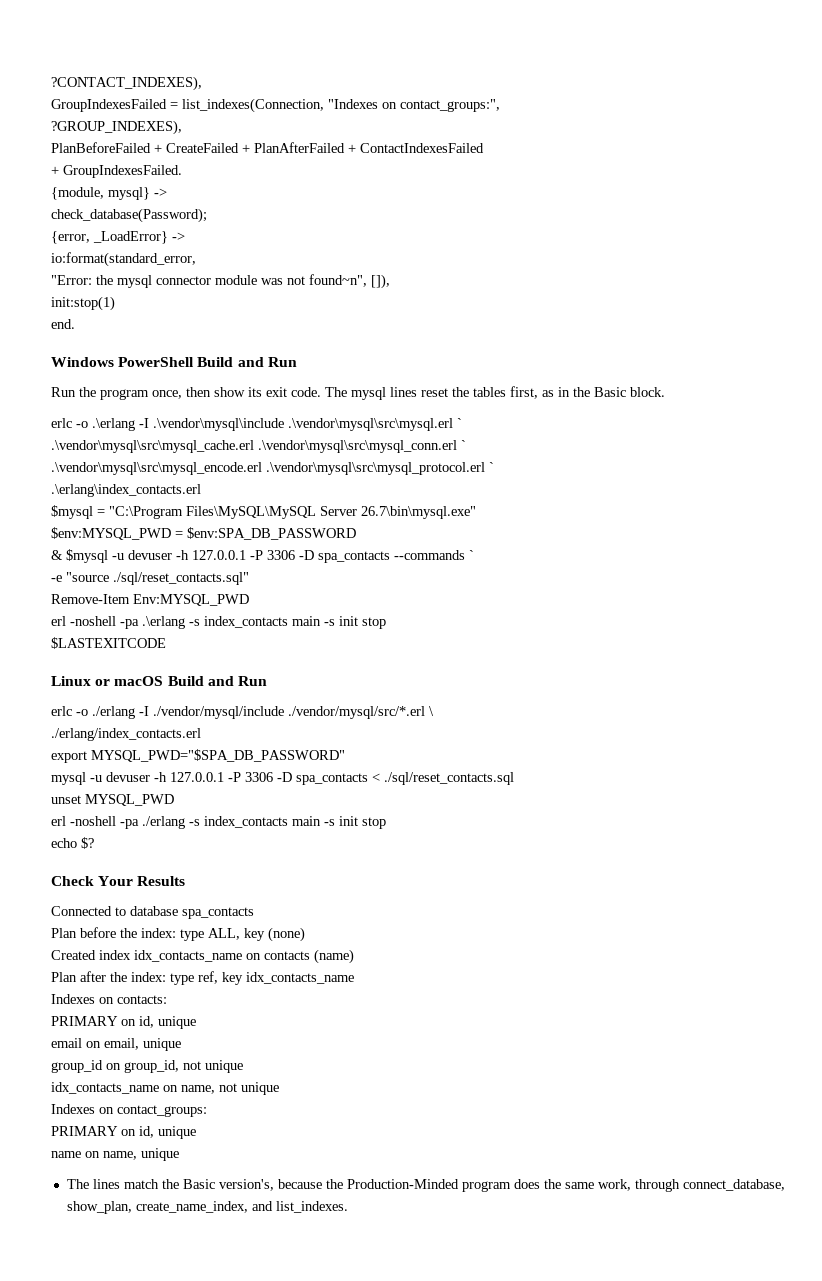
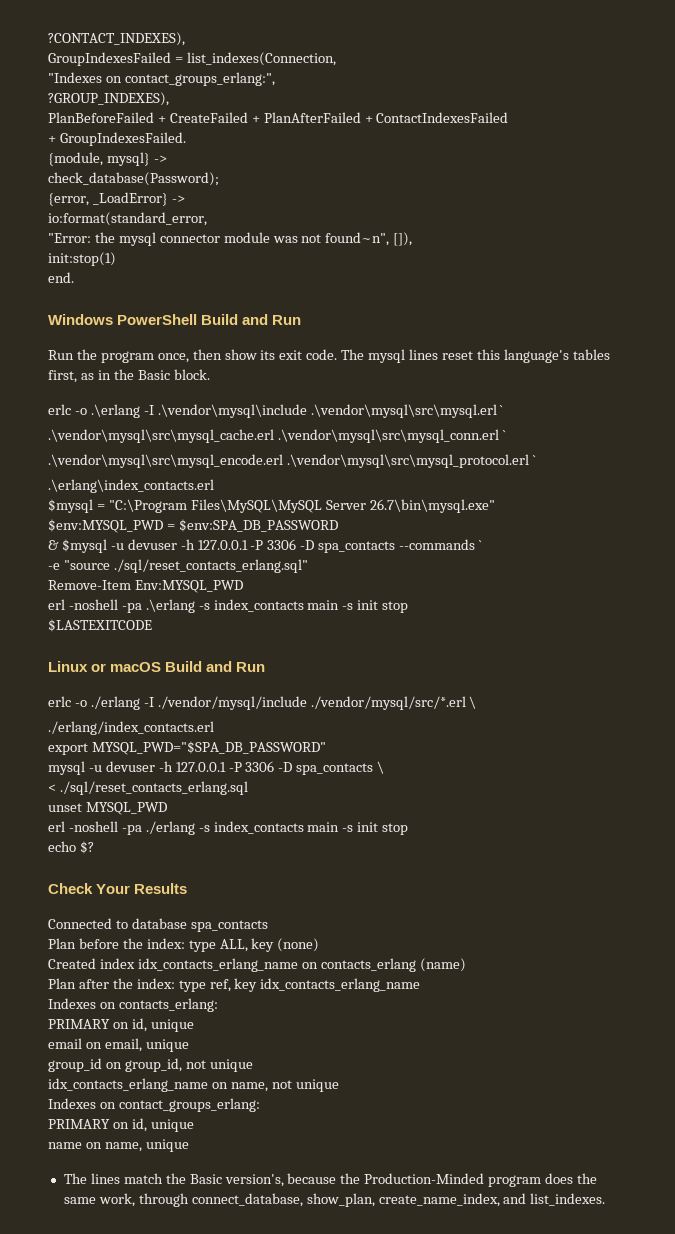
(324, 105) none -> (336, 59) //
[400,99,500,112] contact_groups:", -> [124,72,275,86] contact_groups_erlang:",
[452,387,469,397] the -> [476,349,569,363] this language's
[113,572,249,585] ./sql/reset_contacts.sql" -> [113,559,308,573] ./sql/reset_contacts_erlang.sql"
[372,772,514,785] < ./sql/reset_contacts.sql -> [377,761,385,774] [48,781,248,795] \ // < ./sql/reset_contacts_erlang.sql
[134,950,310,962] idx_contacts_name on contacts -> [137,958,416,972] idx_contacts_erlang_name on contacts_erlang
[246,972,354,984] [51,994,167,1004] idx_contacts_name // Indexes on contacts: -> [260,978,421,992] [48,998,218,1012] idx_contacts_erlang_name // Indexes on contacts_erlang:
[51,1082,159,1094] idx_contacts_name -> [48,1078,208,1092] idx_contacts_erlang_name
[117,1105,207,1117] contact_groups: -> [118,1098,260,1112] contact_groups_erlang:

